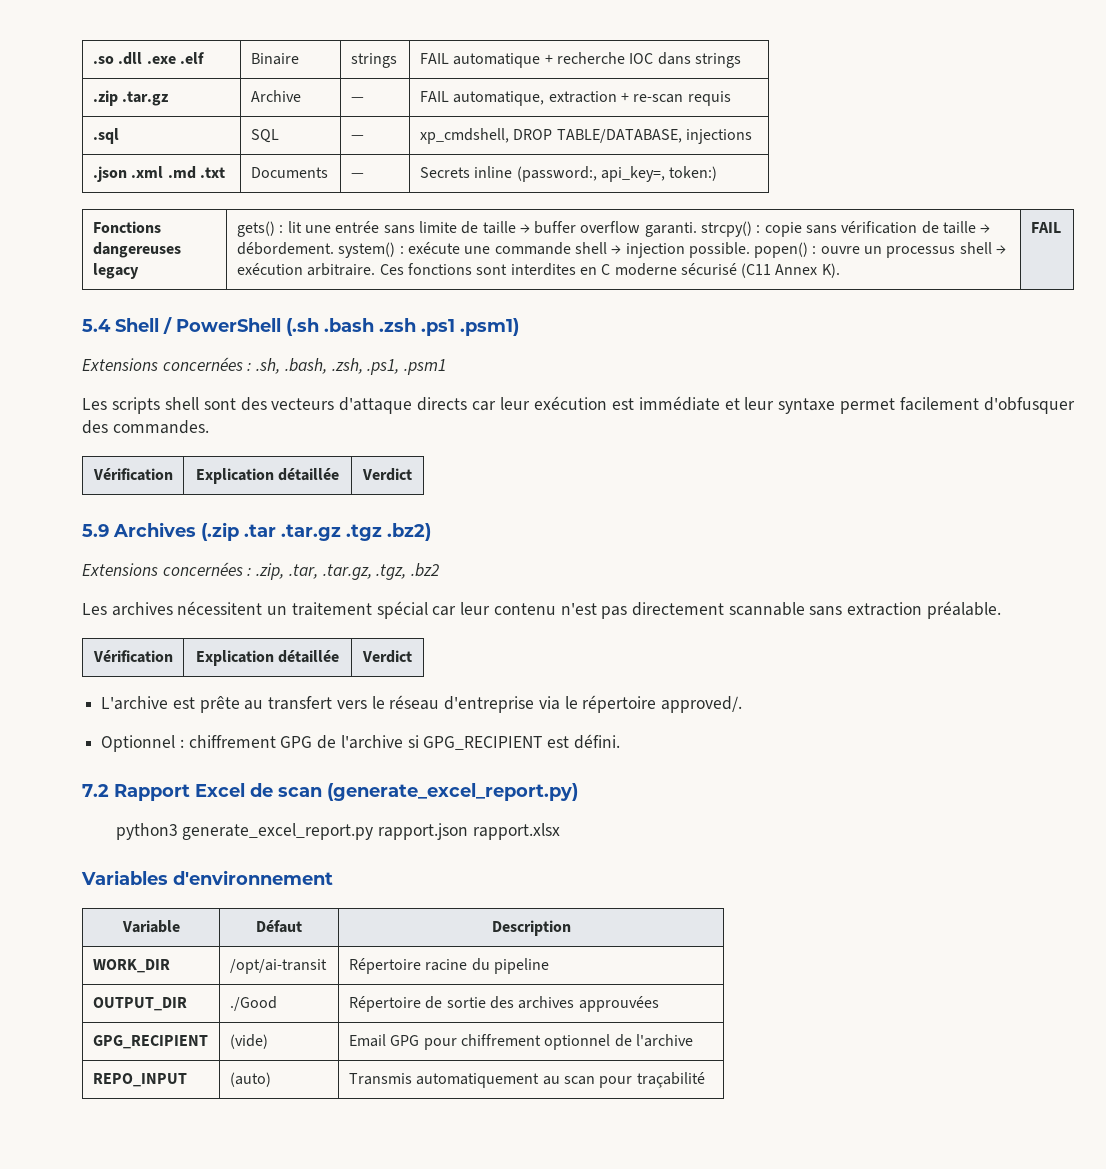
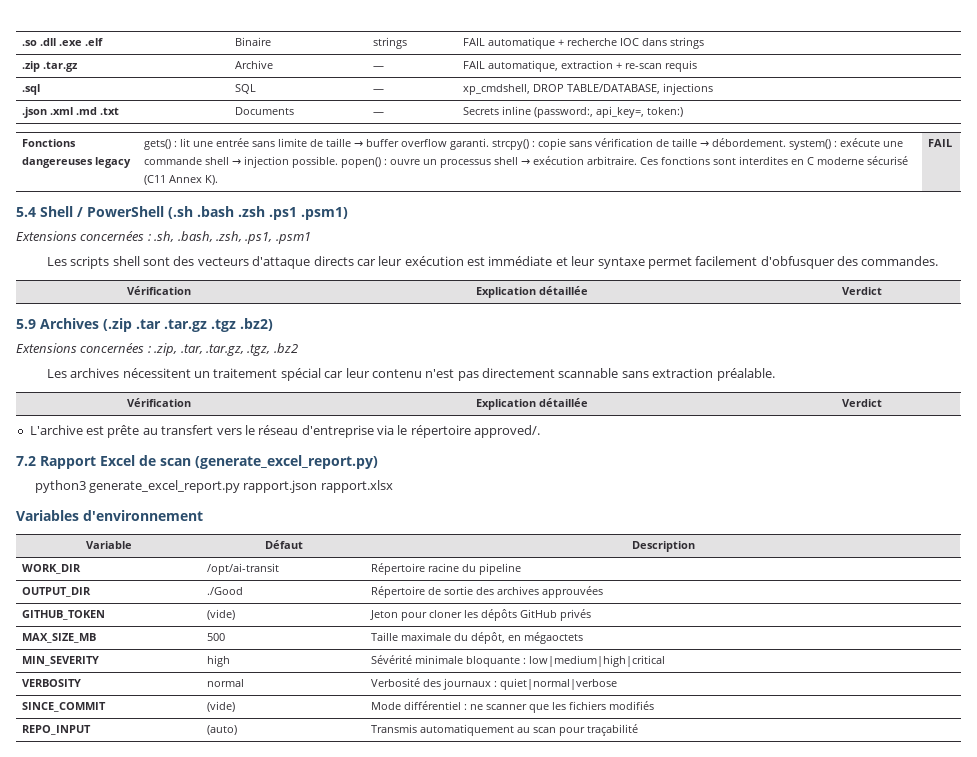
[101,734,620,752] // Optionnel : chiffrement GPG de l'archive si GPG_RECIPIENT est défini. -> (541, 431) none
[92,1035,208,1049] [229,1034,268,1049] [348,1034,693,1050] GPG_RECIPIENT | (vide) | Email GPG pour chiffrement optionnel de l'archive -> [22,610,106,620] [207,609,236,620] [370,609,592,621] [22,633,97,643] [207,633,226,641] [371,632,584,644] [22,656,100,666] [207,655,231,667] [371,655,666,667] [22,679,82,687] [207,679,245,687] [371,678,618,690] [22,702,107,712] [207,701,236,712] [371,701,655,713] GITHUB_TOKEN | (vide) | Jeton pour cloner les dépôts GitHub privés // MAX_SIZE_MB | 500 | Taille maximale du dépôt, en mégaoctets // MIN_SEVERITY | high | Sévérité minimale bloquante : low|medium|high|critical // VERBOSITY | normal | Verbosité des journaux : quiet|normal|verbose // SINCE_COMMIT | (vide) | Mode différentiel : ne scanner que les fichiers modifiés

